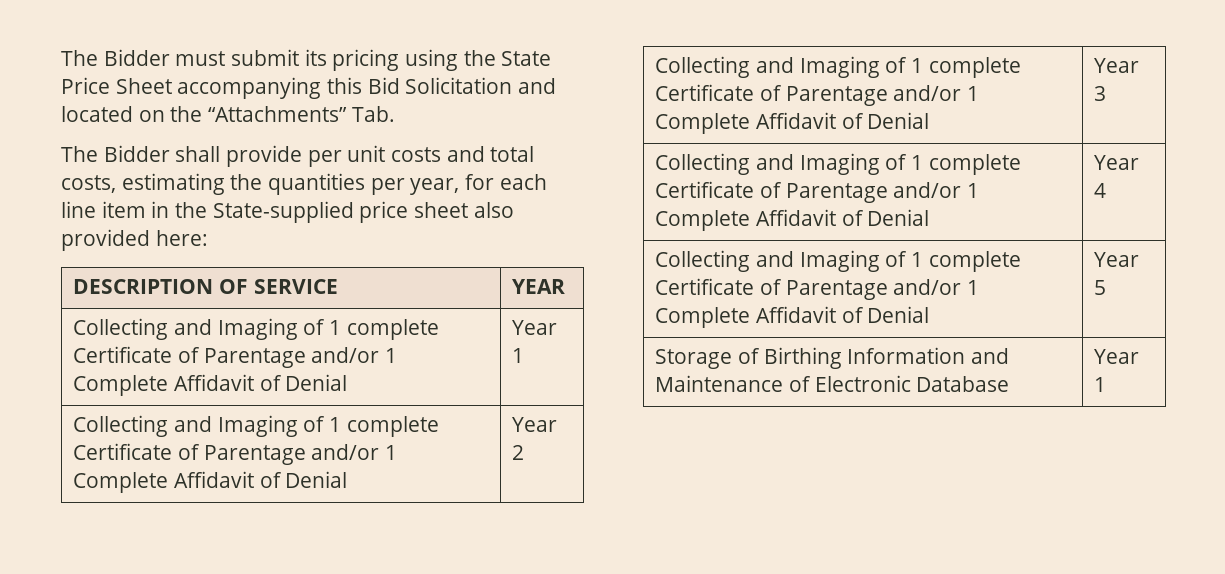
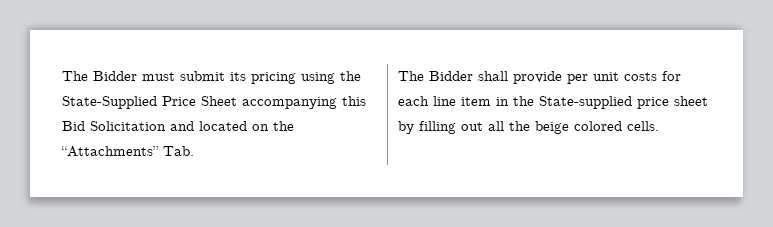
[501,51,552,66] State -> [62,96,157,109] State-Supplied
[446,146,535,162] [61,173,460,195] and total costs, estimating the quantities per year, -> (657, 76) none
[473,202,514,218] [61,229,208,251] [73,279,338,294] [512,279,566,294] [73,318,439,340] [73,346,398,368] [73,374,348,396] [512,320,558,335] [512,348,525,363] [73,415,439,437] [73,443,398,465] [73,471,348,493] [512,417,558,432] [512,445,525,460] [655,56,1021,78] [655,84,980,106] [655,112,930,134] [1094,58,1140,73] [1094,86,1107,101] [655,153,1021,175] [655,181,980,203] [655,209,930,231] [1094,155,1140,170] [1094,183,1107,198] [655,250,1021,272] [655,278,980,300] [655,306,930,328] [1094,252,1140,267] [1094,280,1107,295] [655,347,1010,369] [655,375,1010,392] [1094,349,1140,364] [1094,377,1107,392] also provided here: // DESCRIPTION OF SERVICE | YEAR // Collecting and Imaging of 1 complete Certificate of Parentage and/or 1 Complete Affidavit of Denial | Year 1 // Collecting and Imaging of 1 complete Certificate of Parentage and/or 1 Complete Affidavit of Denial | Year 2 // Collecting and Imaging of 1 complete Certificate of Parentage and/or 1 Complete Affidavit of Denial | Year 3 // Collecting and Imaging of 1 complete Certificate of Parentage and/or 1 Complete Affidavit of Denial | Year 4 // Collecting and Imaging of 1 complete Certificate of Parentage and/or 1 Complete Affidavit of Denial | Year 5 // Storage of Birthing Information and Maintenance of Electronic Database | Year 1 -> [398,121,659,134] by filling out all the beige colored cells.

